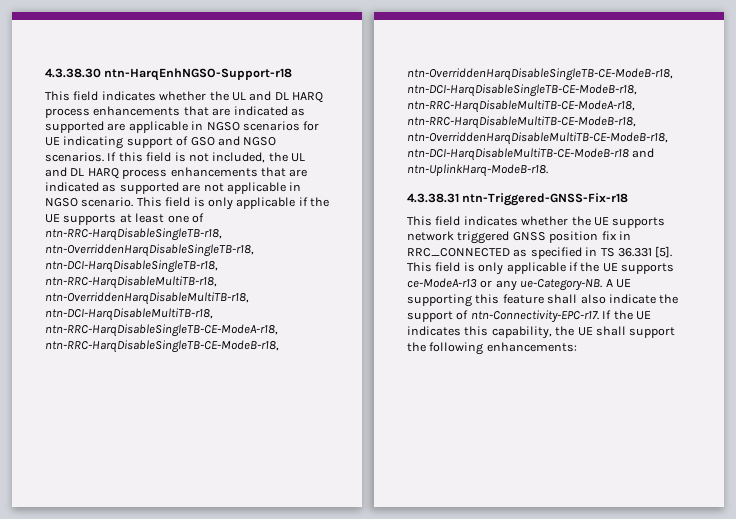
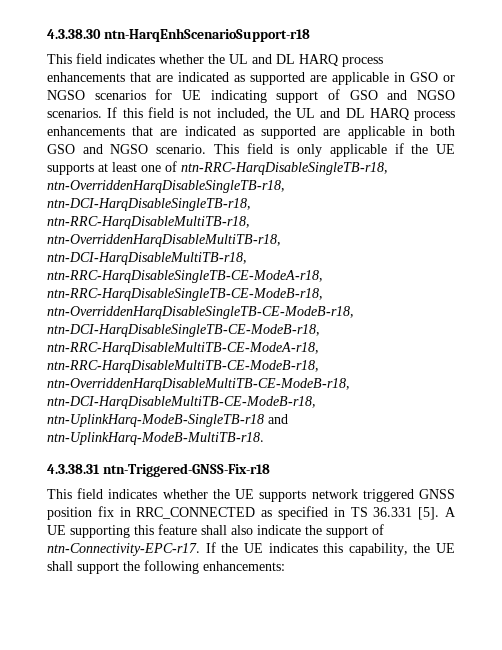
[104,68,293,81] ntn-HarqEnhNGSO-Support-r18 -> [103,28,310,42] ntn-HarqEnhScenarioSupport-r18
(204, 125) none -> [410,72,455,82] GSO or
[203,182,302,194] not applicable in -> [347,126,456,139] [47,144,103,154] applicable in both GSO and
[407,148,655,161] [407,164,548,177] ntn-DCI-HarqDisableMultiTB-CE-ModeB-r18 and ntn-UplinkHarq-ModeB-r18. -> [47,396,316,409] [47,414,288,427] [47,432,264,445] ntn-DCI-HarqDisableMultiTB-CE-ModeB-r18, ntn-UplinkHarq-ModeB-SingleTB-r18 and ntn-UplinkHarq-ModeB-MultiTB-r18.
[407,262,674,275] [407,278,603,291] This field is only applicable if the UE supports ce-ModeA-r13 or any ue-Category-NB. -> (440, 513) none

